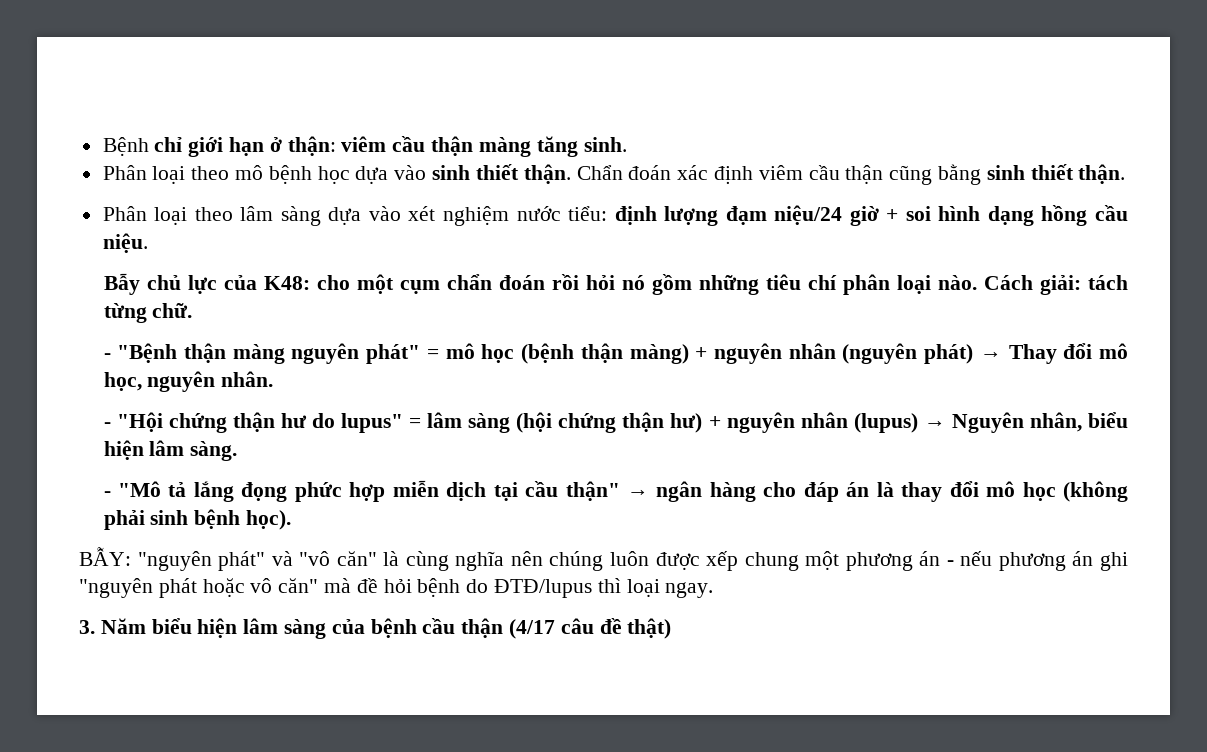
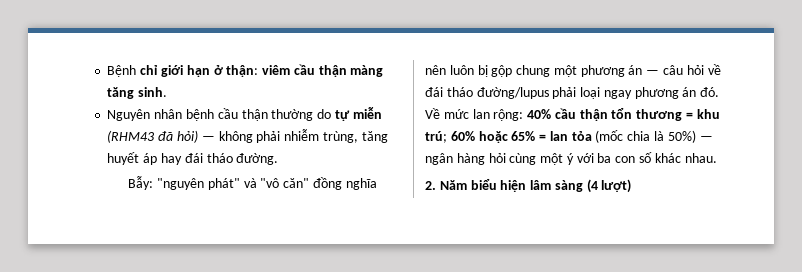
[102,164,1126,185] [102,205,1128,226] [102,233,148,253] [103,273,1129,295] [103,303,193,323] [103,343,1128,364] [103,371,274,392] [103,412,1129,433] [103,440,238,461] [103,480,1128,502] [103,509,291,530] [79,547,131,566] Phân loại theo mô bệnh học dựa vào sinh thiết thận. Chẩn đoán xác định viêm cầu thận cũng bằng sinh thiết thận. // Phân loại theo lâm sàng dựa vào xét nghiệm nước tiểu: định lượng đạm niệu/24 giờ + soi hình dạng hồng cầu niệu. // Bẫy chủ lực của K48: cho một cụm chẩn đoán rồi hỏi nó gồm những tiêu chí phân loại nào. Cách giải: tách từng chữ. // - "Bệnh thận màng nguyên phát" = mô học (bệnh thận màng) + nguyên nhân (nguyên phát) → Thay đổi mô học, nguyên nhân. // - "Hội chứng thận hư do lupus" = lâm sàng (hội chứng thận hư) + nguyên nhân (lupus) → Nguyên nhân, biểu hiện lâm sàng. // - "Mô tả lắng đọng phức hợp miễn dịch tại cầu thận" → ngân hàng cho đáp án là thay đổi mô học (không phải sinh bệnh học). // BẪY: -> [107,107,382,121] [107,129,388,143] [107,152,279,165] [128,176,154,190] Nguyên nhân bệnh cầu thận thường do tự miễn (RHM43 đã hỏi) — không phải nhiễm trùng, tăng huyết áp hay đái tháo đường. // Bẫy:
[383,551,1128,571] [79,578,714,598] [79,620,95,634] là cùng nghĩa nên chúng luôn được xếp chung một phương án - nếu phương án ghi "nguyên phát hoặc vô căn" mà đề hỏi bệnh do ĐTĐ/lupus thì loại ngay. // 3. -> [312,177,377,190] [425,64,721,77] [425,87,720,99] [425,107,720,121] [425,130,713,143] [425,152,717,165] [425,181,436,190] đồng nghĩa nên luôn bị gộp chung một phương án — câu hỏi về đái tháo đường/lupus phải loại ngay phương án đó. Về mức lan rộng: 40% cầu thận tổn thương = khu trú; 60% hoặc 65% = lan tỏa (mốc chia là 50%) — ngân hàng hỏi cùng một ý với ba con số khác nhau. // 2.
[331,618,672,639] của bệnh cầu thận (4/17 câu đề thật) -> [586,179,632,193] (4 lượt)

